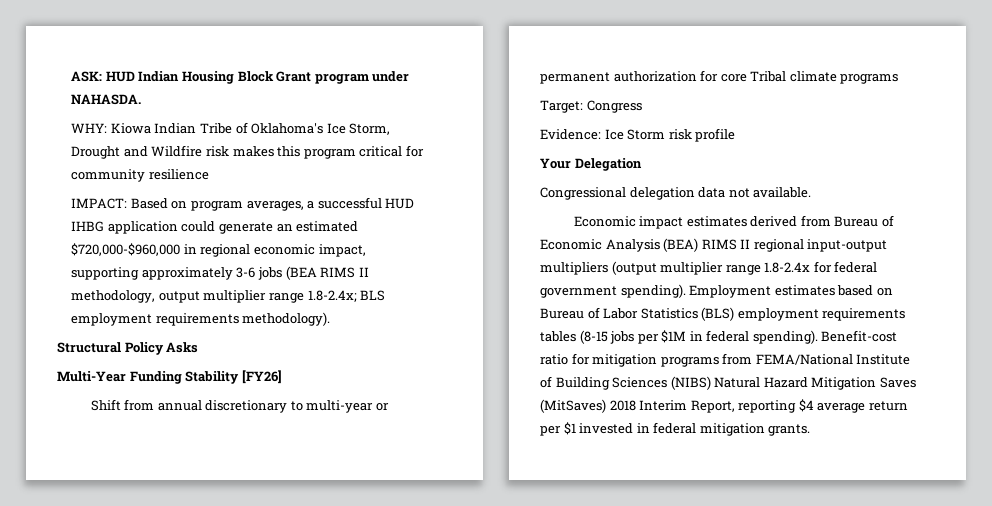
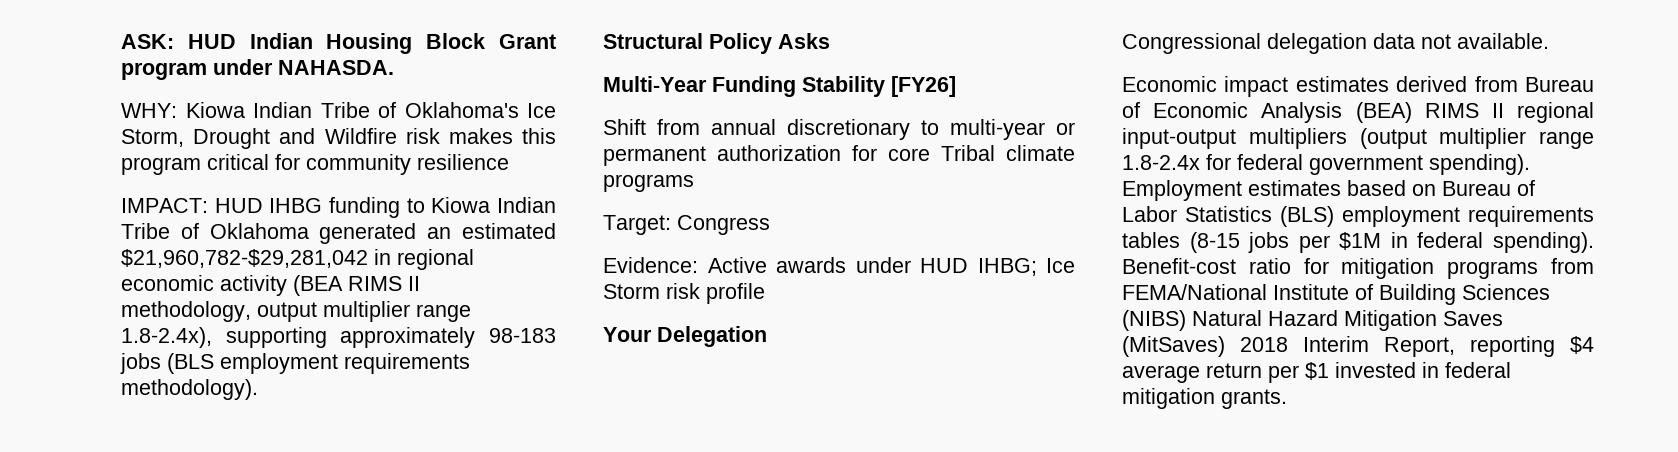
[130,197,415,211] [71,221,274,234] Based on program averages, a successful HUD IHBG application could generate -> [214,197,556,218] [121,223,417,244] HUD IHBG funding to Kiowa Indian Tribe of Oklahoma generated
[71,243,181,256] $720,000-$960,000 -> [121,249,369,268] $21,960,782-$29,281,042
[318,244,366,257] [71,267,283,280] impact, supporting approximately 3-6 jobs -> [220,275,288,296] activity
[307,290,386,302] 1.8-2.4x; BLS -> [121,327,556,348] [120,353,215,374] 1.8-2.4x), supporting approximately 98-183 jobs (BLS
(601, 134) none -> [707,257,1037,276] Active awards under HUD IHBG;

